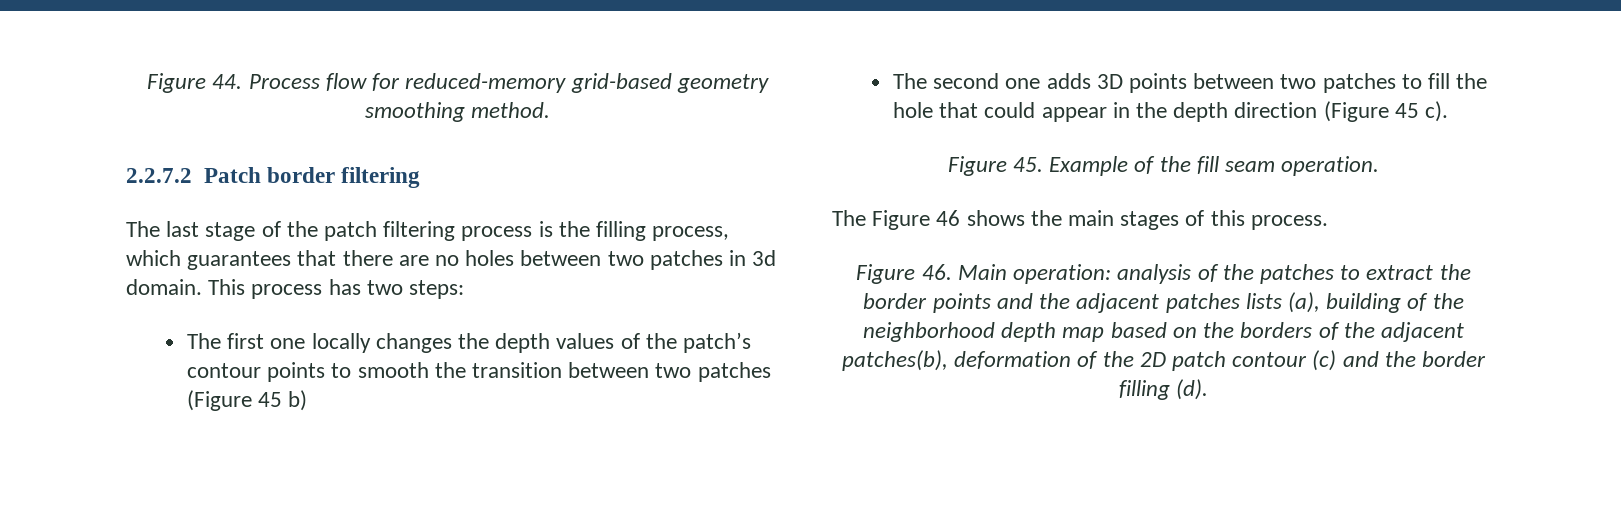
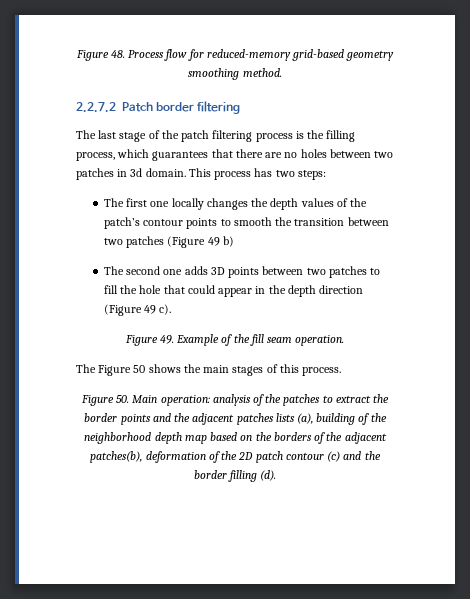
[147,73,243,93] Figure 44. -> [75,50,125,61] Figure 48.
[258,392,283,407] 45 -> [207,237,220,246] 49
[1394,103,1419,118] 45 -> [144,305,157,314] 49
[1012,157,1043,172] 45. -> [159,335,174,344] 49.
[936,210,961,226] 46 -> [133,365,146,373] 50
[921,264,952,280] 46. -> [116,395,130,403] 50.

